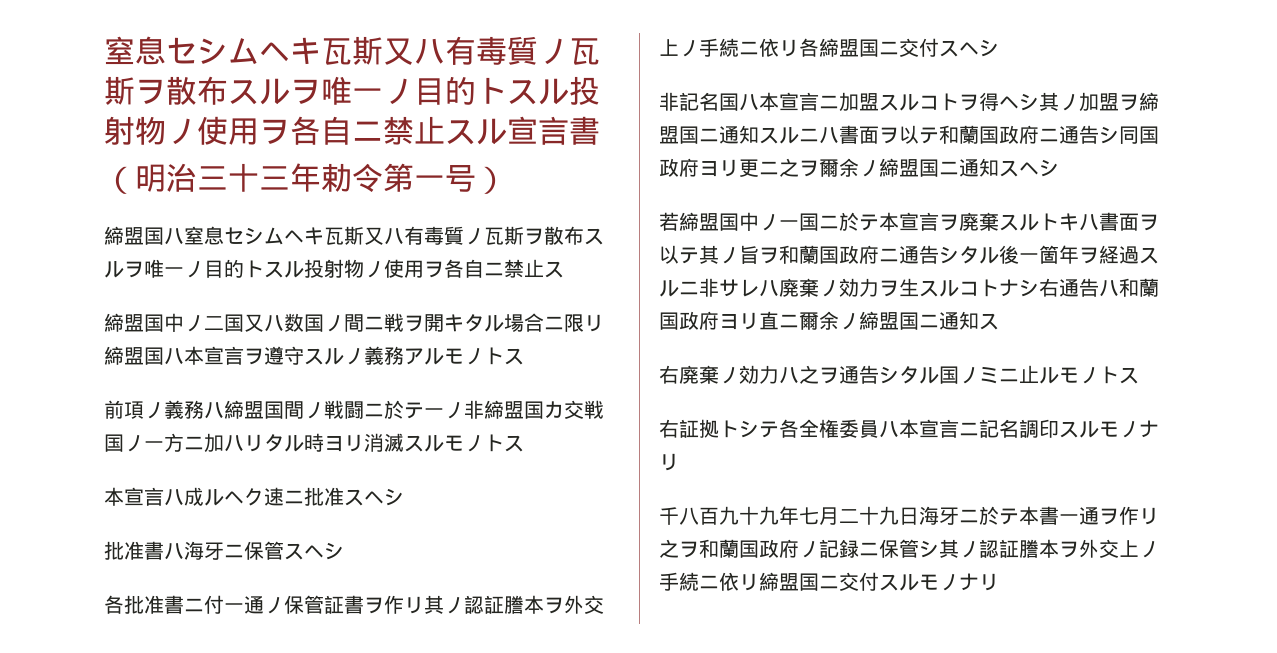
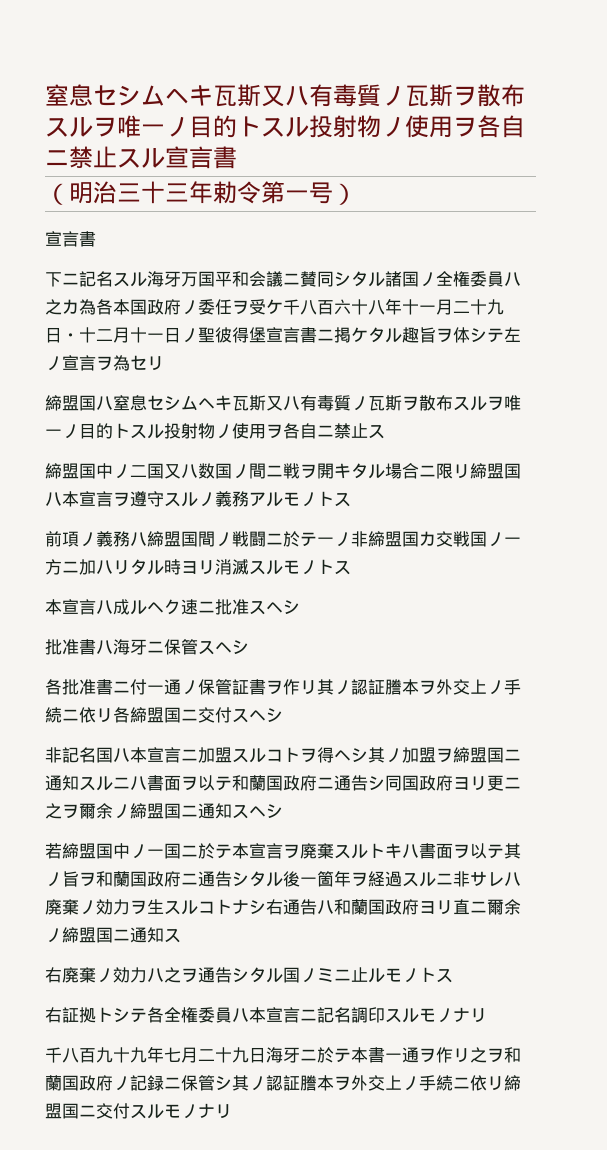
(507, 180) none -> [45,231,96,247] [45,271,521,287] [45,298,504,315] [45,327,521,343] [45,355,164,371] // 宣言書 // 下ニ記名スル海牙万国平和会議ニ賛同シタル諸国ノ全権委員ハ之カ為各本国政府ノ委任ヲ受ケ千八百六十八年十一月二十九日・十二月十一日ノ聖彼得堡宣言書ニ掲ケタル趣旨ヲ体シテ左ノ宣言ヲ為セリ

